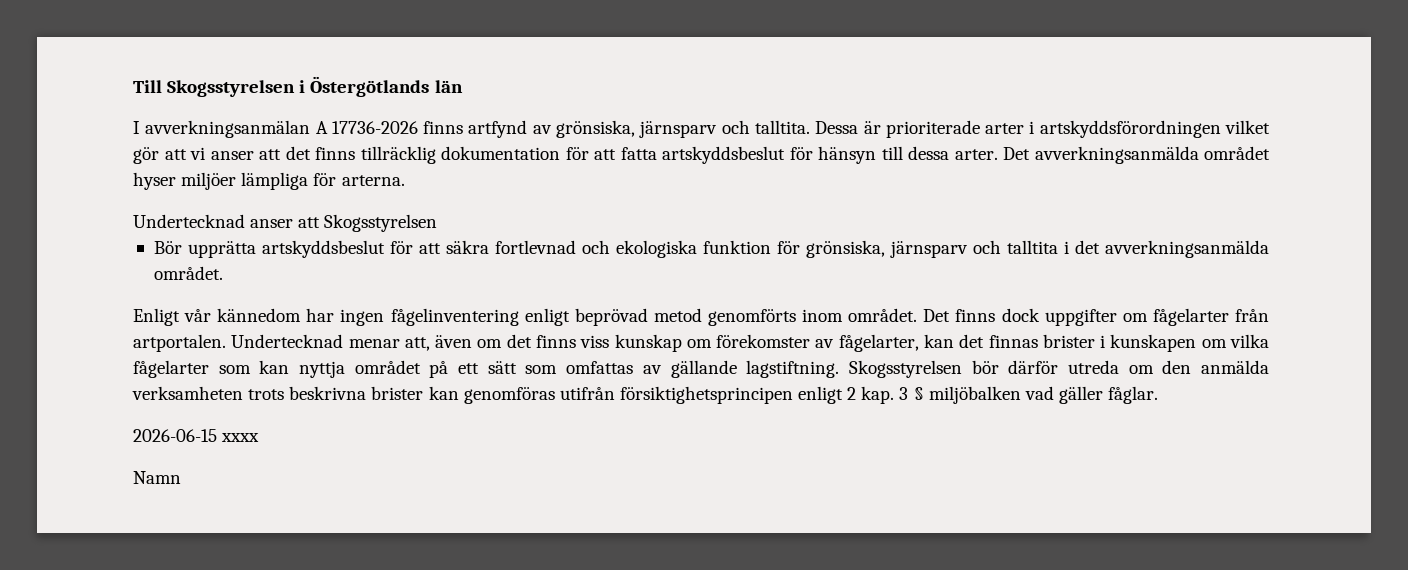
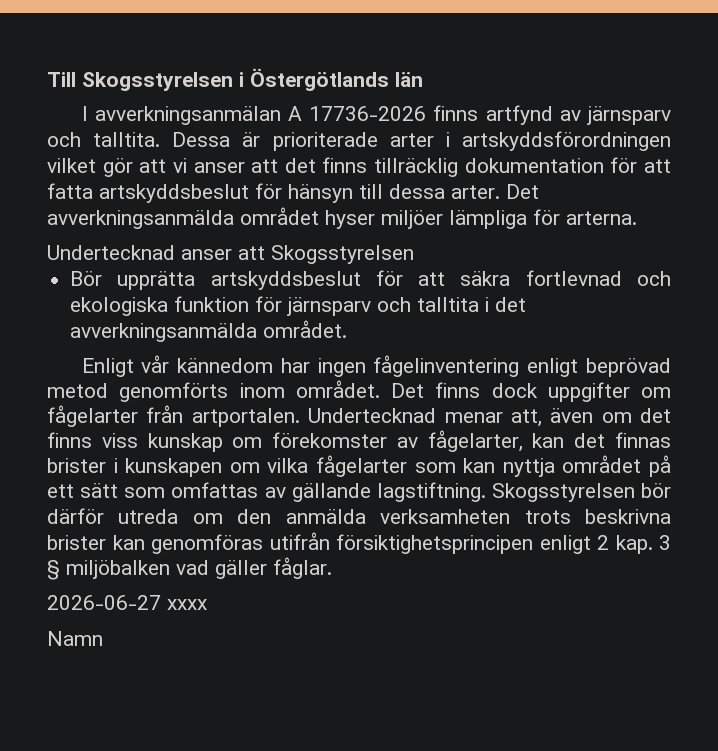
[556,120,636,138] grönsiska, -> (581, 115) none
[805,240,885,258] grönsiska, -> (283, 304) none
[133,429,217,442] 2026-06-15 -> [47,595,161,610] 2026-06-27

